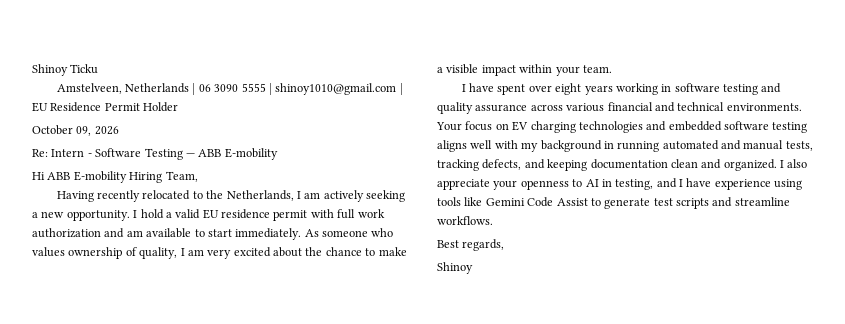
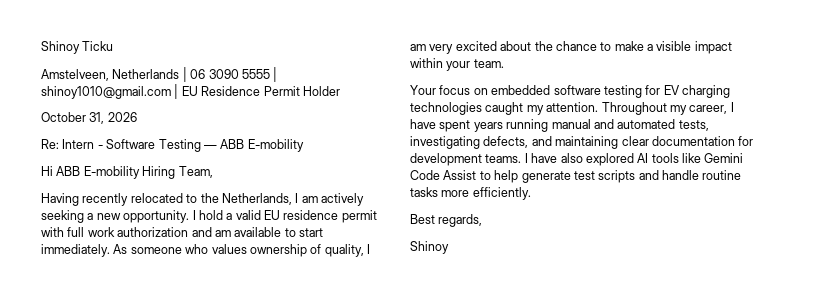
[76,126,92,136] 09, -> [89,112,105,124] 31,
[461,83,782,95] [437,102,802,114] [436,121,808,133] [437,140,813,152] [437,159,808,171] [437,178,803,190] I have spent over eight years working in software testing and quality assurance across various financial and technical environments. Your focus on EV charging technologies and embedded software testing aligns well with my background in running automated and manual tests, tracking defects, and keeping documentation clean and organized. I also appreciate your openness to AI in testing, and I have experience using -> [410,85,730,98] [410,102,734,115] [410,119,709,132] [410,136,754,149] [410,153,649,166] Your focus on embedded software testing for EV charging technologies caught my attention. Throughout my career, I have spent years running manual and automated tests, investigating defects, and maintaining clear documentation for development teams. I have also explored AI
(601, 202) none -> [494,170,519,183] help
[734,197,790,206] [437,216,493,225] streamline workflows. -> [662,170,742,180] [410,187,531,200] handle routine tasks more efficiently.

